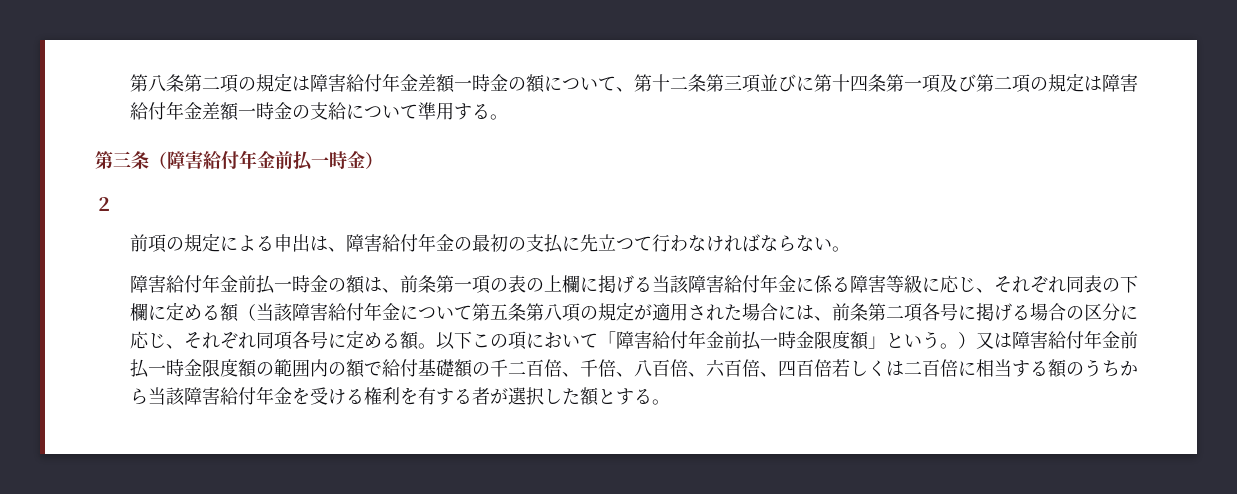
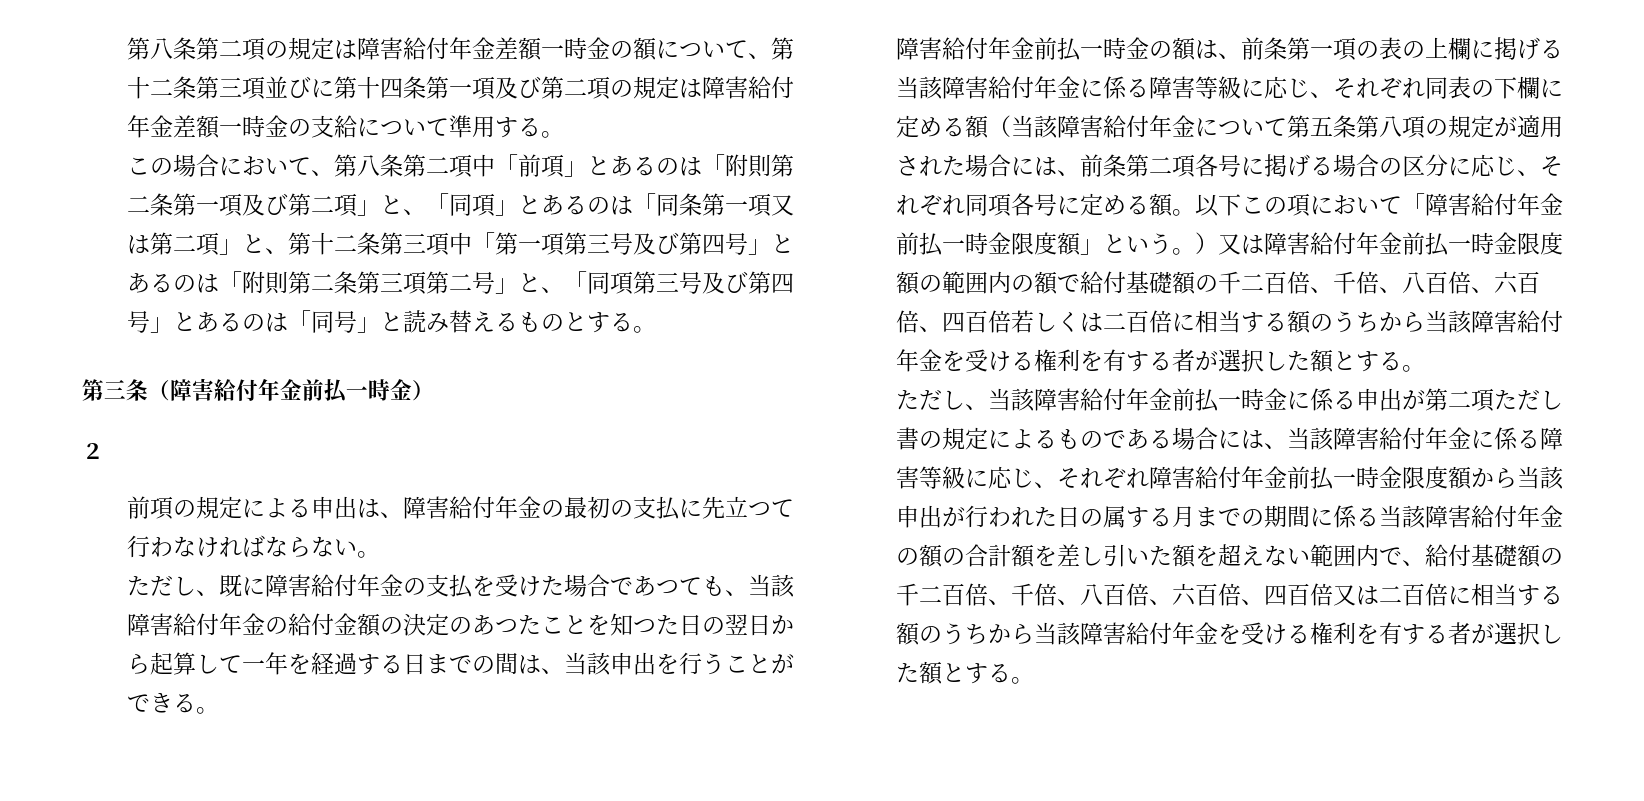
(509, 117) none -> [126,154,794,178] [126,193,794,217] [126,232,794,256] [126,271,794,295] [126,310,656,333] // この場合において、第八条第二項中「前項」とあるのは「附則第二条第一項及び第二項」と、「同項」とあるのは「同条第一項又は第二項」と、第十二条第三項中「第一項第三号及び第四号」とあるのは「附則第二条第三項第二号」と、「同項第三号及び第四号」とあるのは「同号」と読み替えるものとする。
(851, 249) none -> [126,574,795,598] [126,613,794,637] [126,652,794,676] [126,692,219,714] // ただし、既に障害給付年金の支払を受けた場合であつても、当該障害給付年金の給付金額の決定のあつたことを知つた日の翌日から起算して一年を経過する日までの間は、当該申出を行うことができる。
(671, 402) none -> [895,388,1563,412] [895,427,1563,451] [895,466,1564,490] [895,505,1563,529] [895,544,1563,568] [895,583,1563,606] [895,622,1563,646] [895,661,1034,685] // ただし、当該障害給付年金前払一時金に係る申出が第二項ただし書の規定によるものである場合には、当該障害給付年金に係る障害等級に応じ、それぞれ障害給付年金前払一時金限度額から当該申出が行われた日の属する月までの期間に係る当該障害給付年金の額の合計額を差し引いた額を超えない範囲内で、給付基礎額の千二百倍、千倍、八百倍、六百倍、四百倍又は二百倍に相当する額のうちから当該障害給付年金を受ける権利を有する者が選択した額とする。

